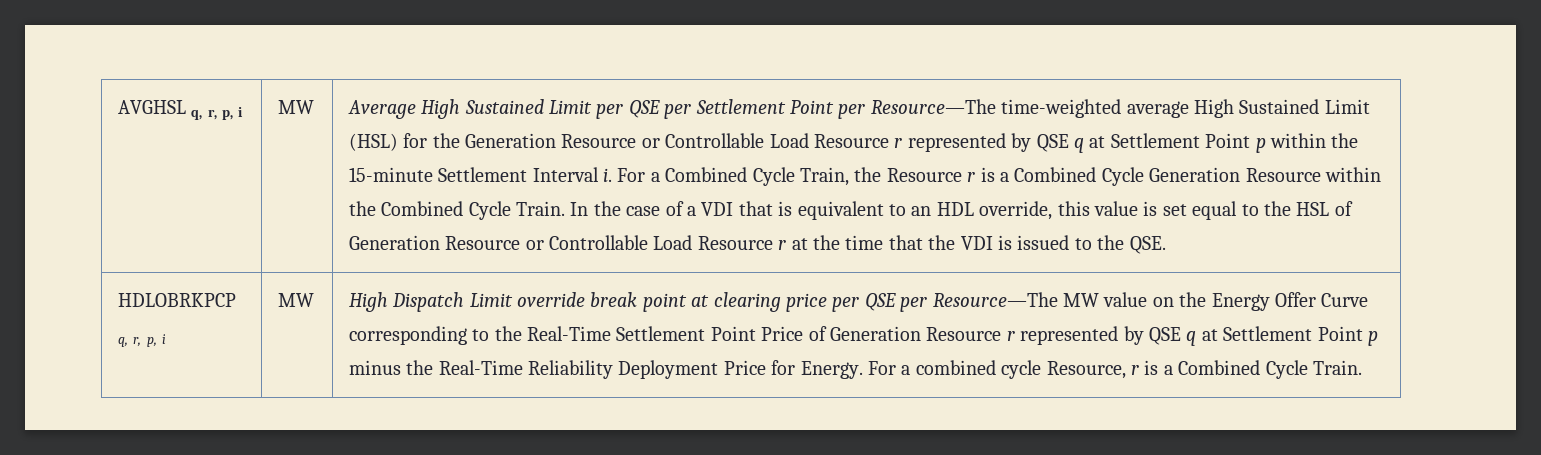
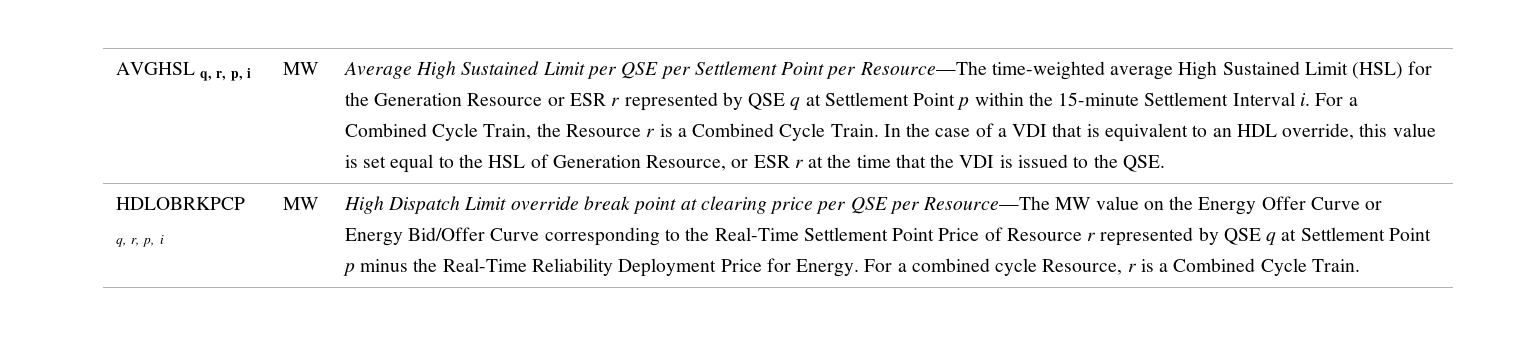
[665,133,890,148] Controllable Load Resource -> [570,93,607,106] ESR
[1149,167,1382,182] [348,201,511,220] Generation Resource within the Combined Cycle -> (826, 132) none
[445,235,773,250] Resource or Controllable Load Resource -> [646,155,790,171] Resource, or ESR
(1369, 300) none -> [1365,201,1383,210] [344,227,540,246] or Energy Bid/Offer Curve
[830,326,922,341] Generation -> (1003, 234) none

